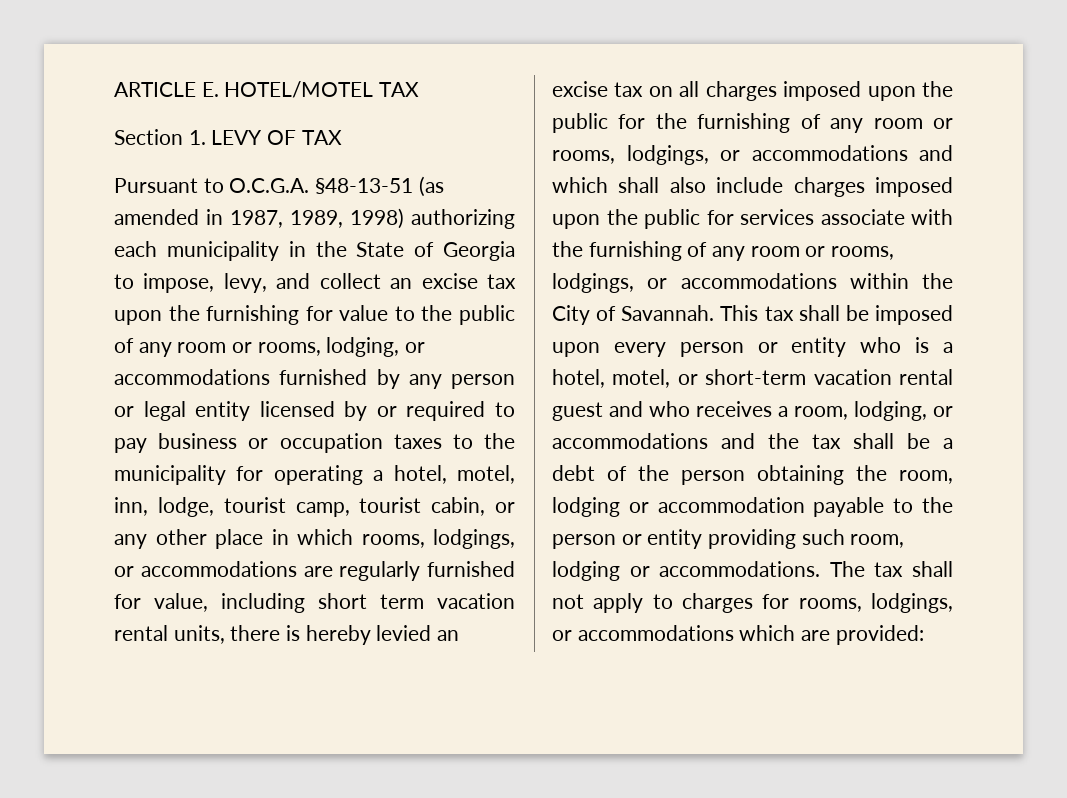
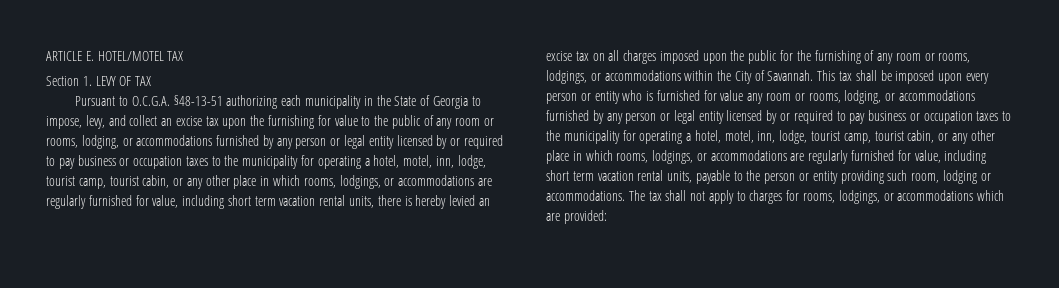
[418,176,444,197] [114,208,404,229] (as amended in 1987, 1989, 1998) -> (223, 100) none
[919,145,953,161] [552,177,953,197] [552,209,953,229] [552,241,895,261] [552,273,837,293] and which shall also include charges imposed upon the public for services associate with the furnishing of any room or rooms, lodgings, or accommodations -> (681, 75) none
[943,342,953,353] [552,369,953,388] [552,401,953,421] [552,433,953,449] [552,465,953,485] [552,497,805,517] a hotel, motel, or short-term vacation rental guest and who receives a room, lodging, or accommodations and the tax shall be a debt of the person obtaining the room, lodging or accommodation -> [656,90,975,104] [546,110,1012,124] [546,130,995,144] [546,150,987,164] [546,170,693,183] furnished for value any room or rooms, lodging, or accommodations furnished by any person or legal entity licensed by or required to pay business or occupation taxes to the municipality for operating a hotel, motel, inn, lodge, tourist camp, tourist cabin, or any other place in which rooms, lodgings, or accommodations are regularly furnished for value, including short term vacation rental units,

